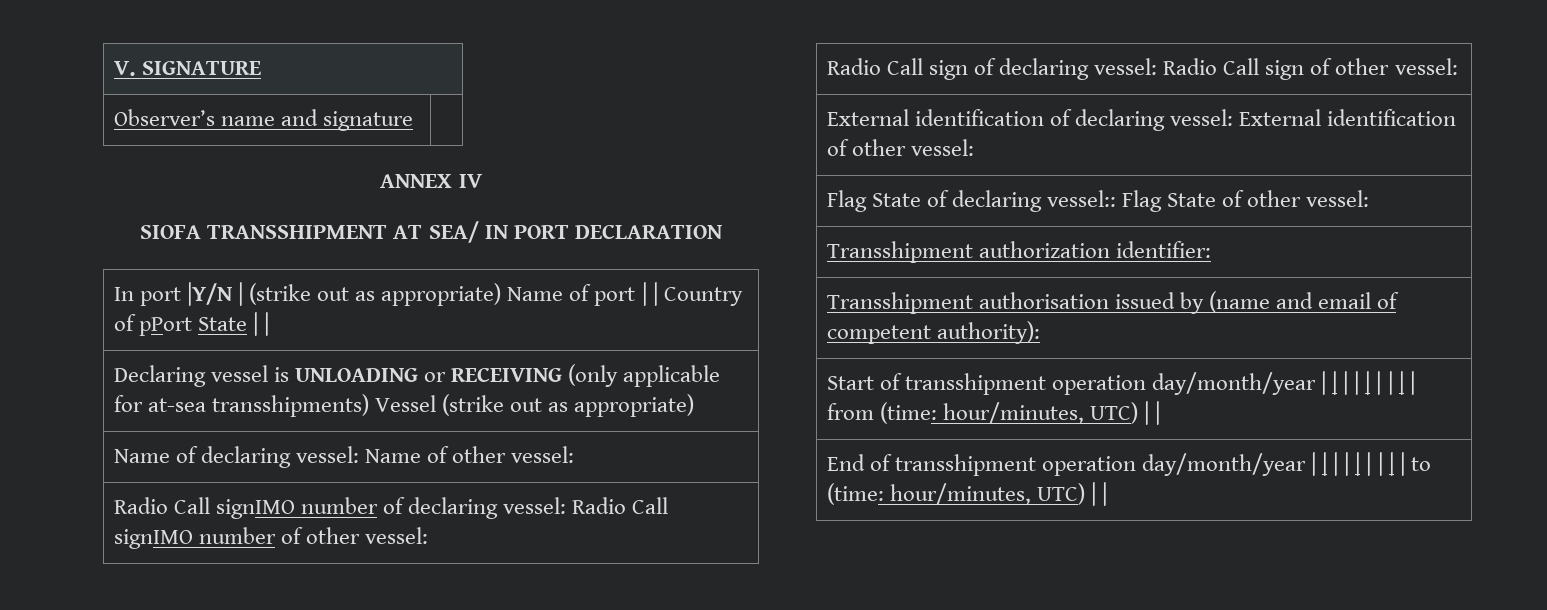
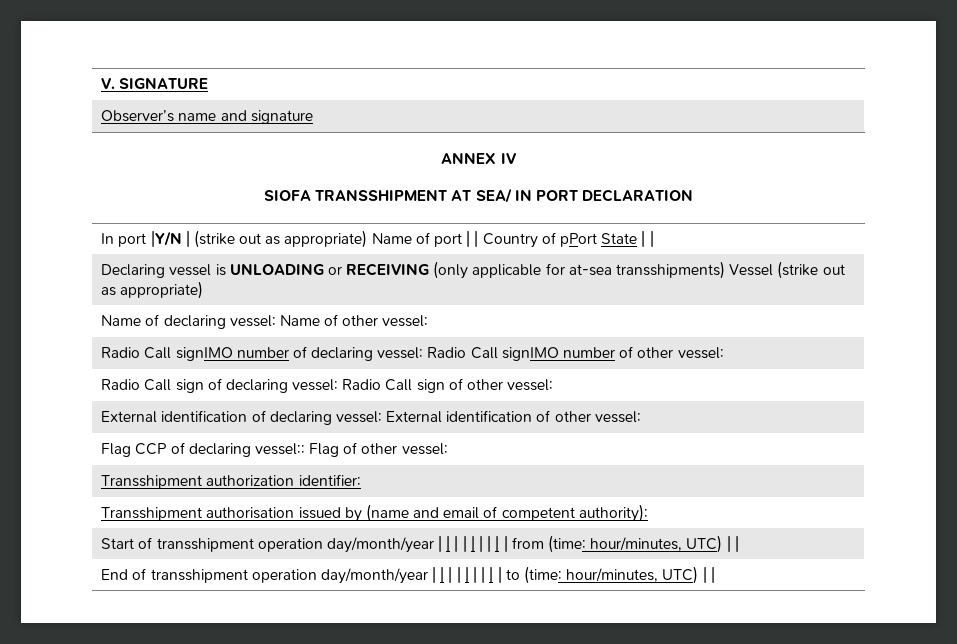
[871,193,921,207] State -> [135,443,167,455] CCP
[1167,193,1217,207] State -> (340, 450) none

